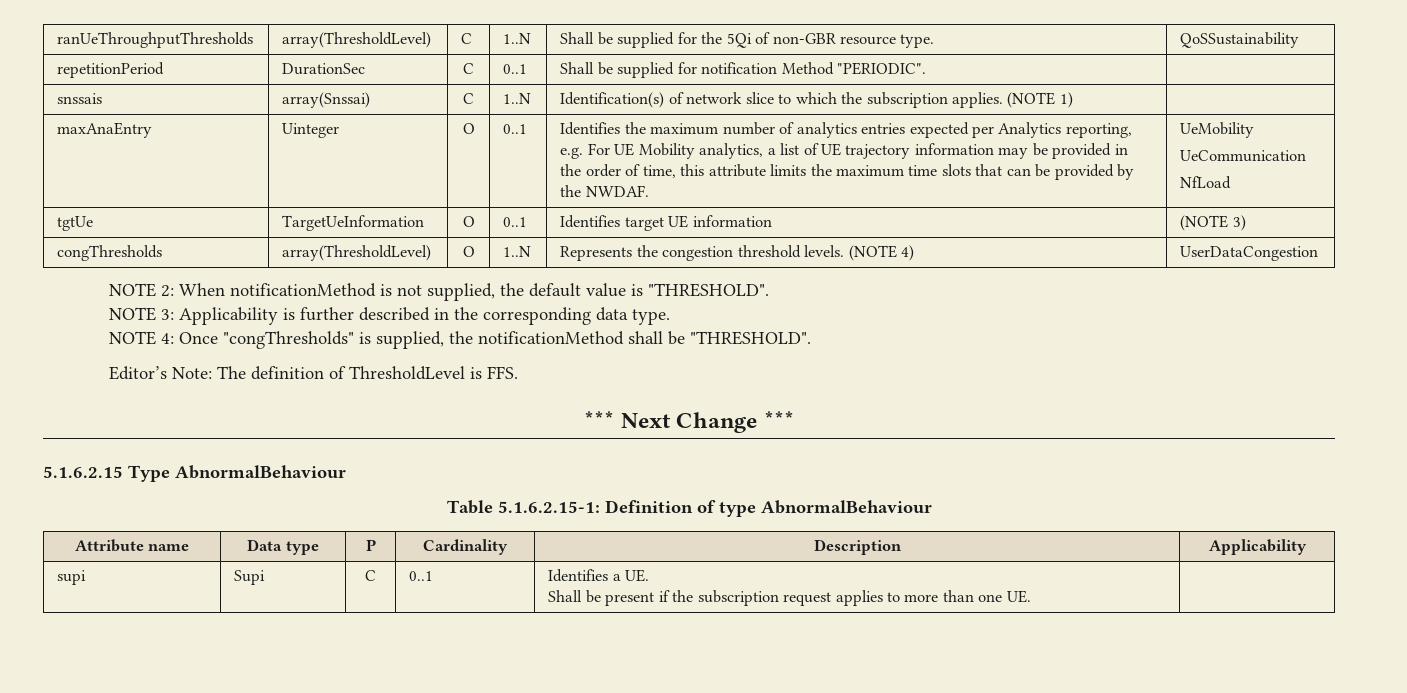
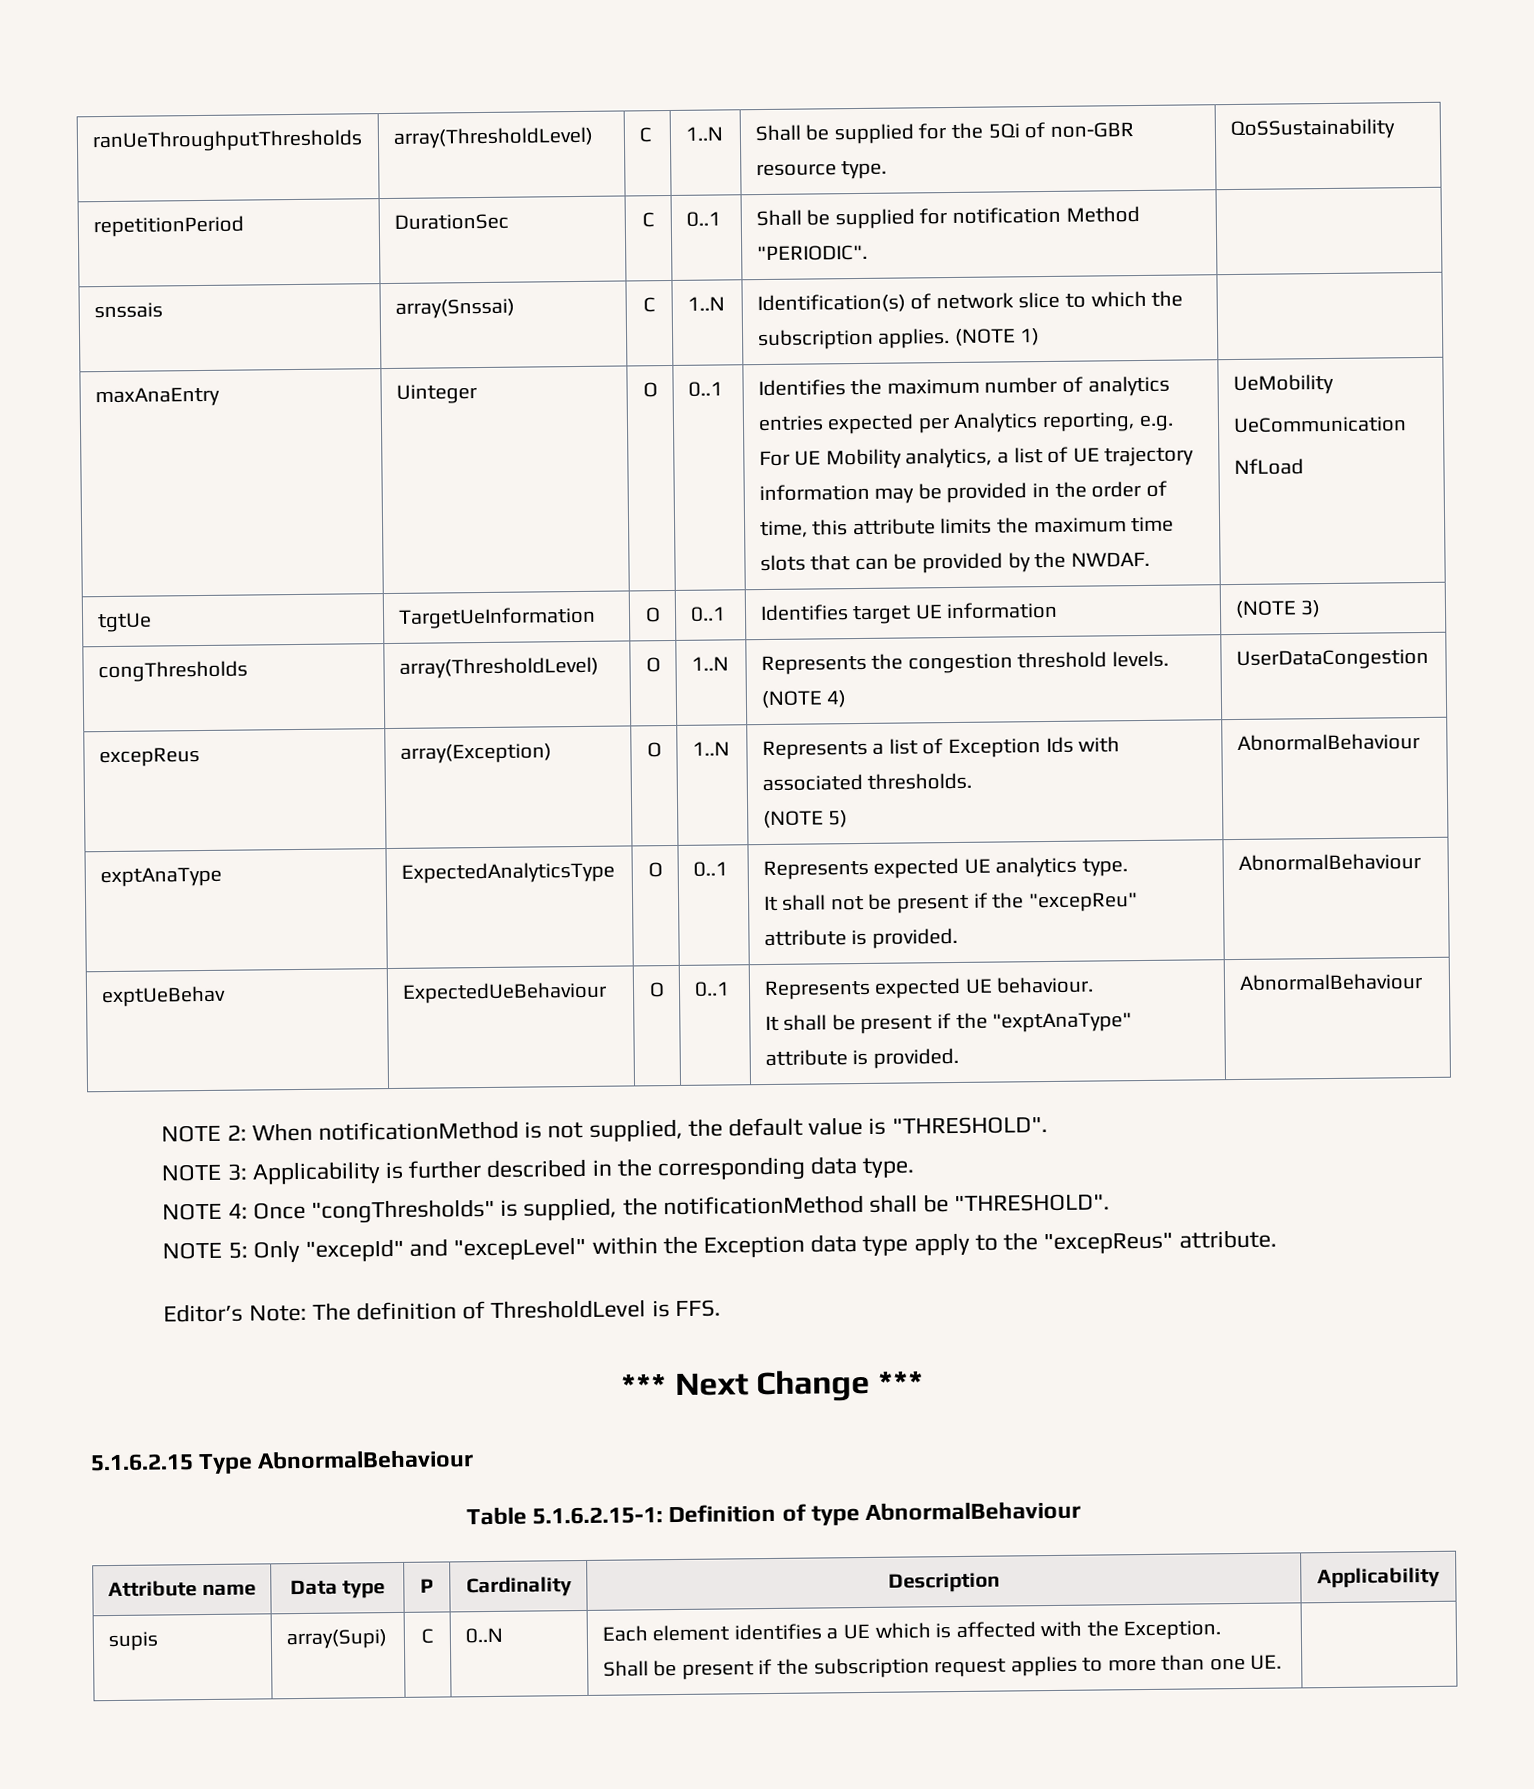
(1319, 253) none -> [98,747,200,768] [399,743,552,764] [646,742,662,758] [691,741,730,756] [761,736,1121,761] [761,772,973,792] [762,810,849,829] [1236,733,1420,751] [99,866,222,888] [400,861,615,884] [647,862,663,878] [692,861,728,877] [762,856,1128,881] [763,892,1138,914] [763,927,958,949] [1237,853,1421,871] [100,985,226,1008] [401,981,607,1004] [648,982,665,998] [693,981,730,997] [763,976,1095,1001] [764,1012,1133,1035] [764,1047,959,1069] [1238,973,1423,991] // excepReus | array(Exception) | O | 1..N | Represents a list of Exception Ids with associated thresholds. // (NOTE 5) | AbnormalBehaviour // exptAnaType | ExpectedAnalyticsType | O | 0..1 | Represents expected UE analytics type. // It shall not be present if the "excepReu" attribute is provided. | AbnormalBehaviour // exptUeBehav | ExpectedUeBehaviour | O | 0..1 | Represents expected UE behaviour. // It shall be present if the "exptAnaType" attribute is provided. | AbnormalBehaviour
(812, 338) none -> [162,1229,1277,1263] // NOTE 5: Only "excepId" and "excepLevel" within the Exception data type apply to the "excepReus" attribute.
[57,570,87,585] [234,570,266,585] [365,570,376,581] [409,571,434,581] [548,569,650,582] supi | Supi | C | 0..1 | Identifies a UE. -> [107,1631,159,1652] [285,1629,388,1650] [420,1628,434,1644] [464,1627,503,1644] [601,1620,1222,1642] supis | array(Supi) | C | 0..N | Each element identifies a UE which is affected with the Exception.

